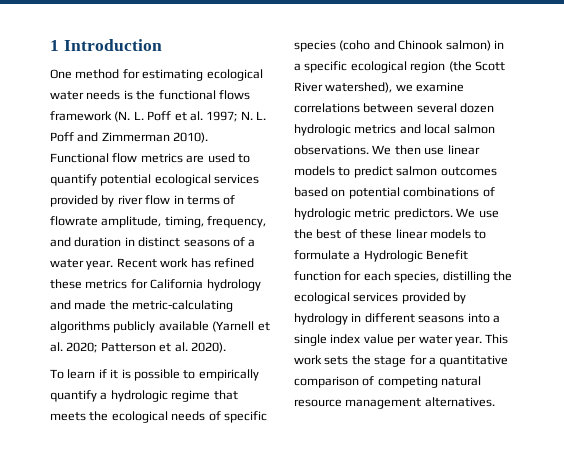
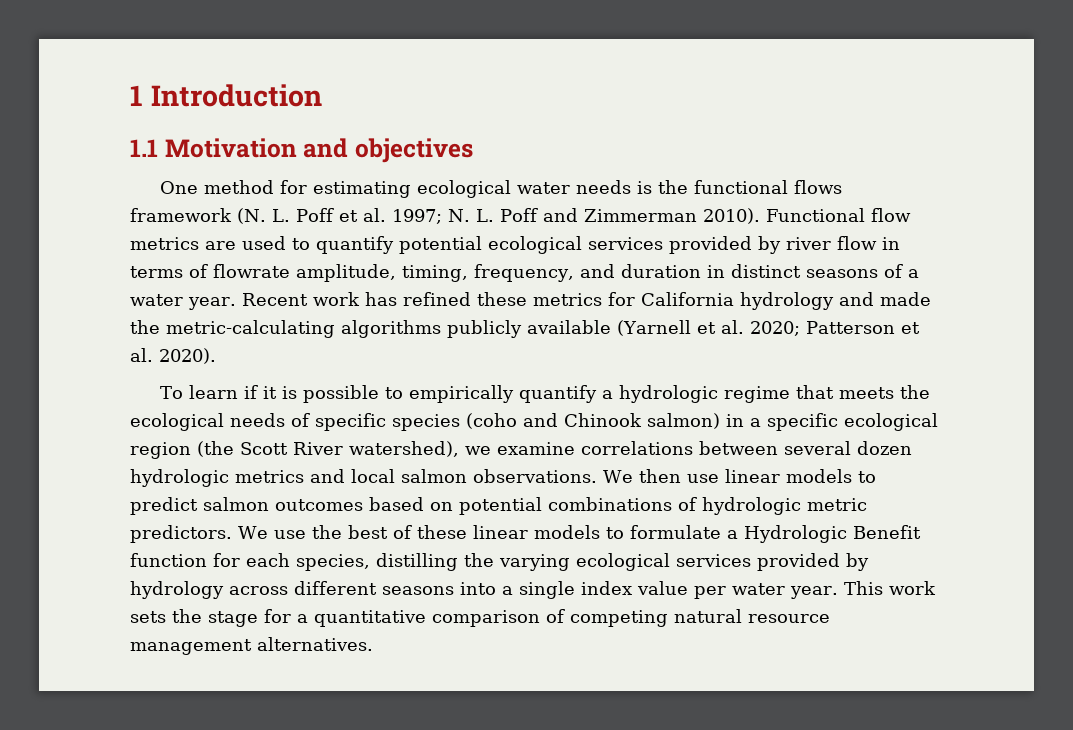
(162, 45) none -> [130,138,473,163] // 1.1 Motivation and objectives
(512, 276) none -> [499,554,570,571] varying
[351,313,362,322] in -> [229,586,288,595] across

